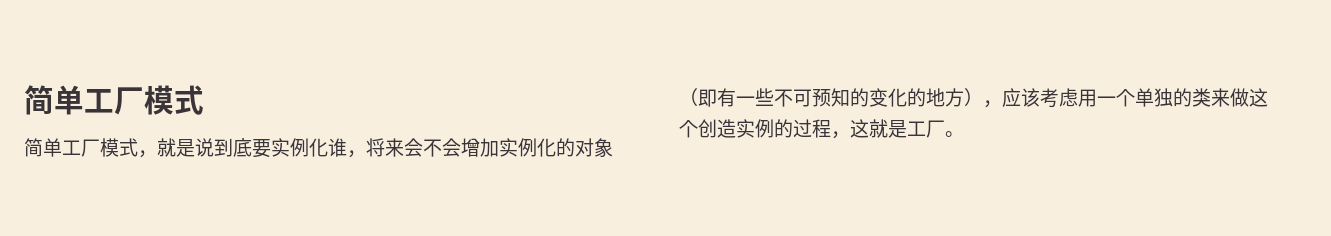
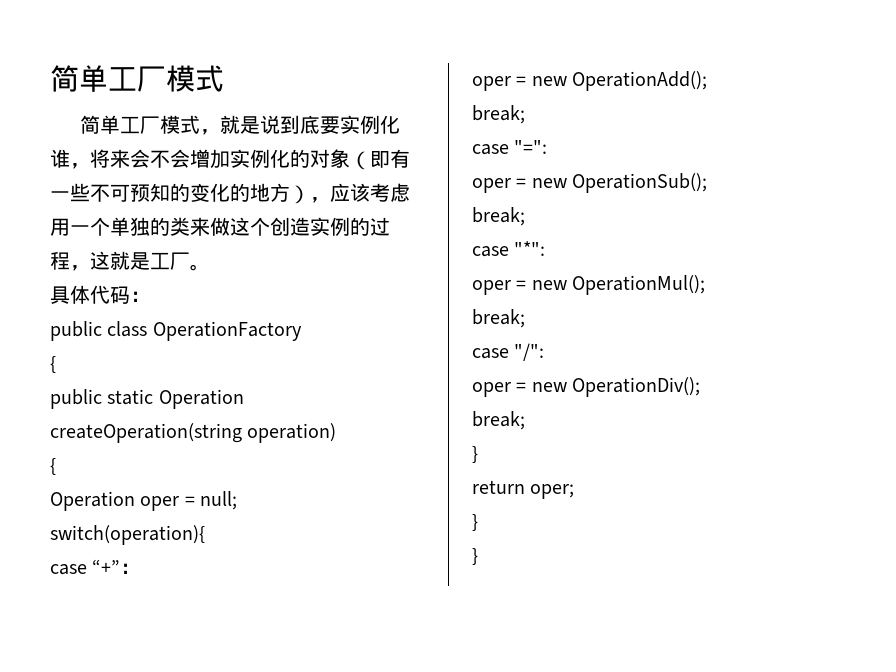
(964, 134) none -> [50,285,150,304] [50,321,302,341] [50,356,56,373] [50,389,244,409] [50,423,337,443] [50,458,56,475] [50,491,238,511] [50,525,205,545] [50,559,141,575] [472,71,708,91] [472,105,525,124] [472,140,548,155] [472,173,708,193] [472,207,525,226] [472,241,546,257] [472,275,706,295] [472,309,525,328] [472,343,545,361] [472,377,701,397] [472,411,525,430] [472,446,478,463] [472,480,575,499] [472,514,478,531] [472,548,478,565] // 具体代码： // public class OperationFactory // { // public static Operation createOperation(string operation) // { // Operation oper = null; // switch(operation){ // case “+”： // oper = new OperationAdd(); // break; // case "=": // oper = new OperationSub(); // break; // case "*": // oper = new OperationMul(); // break; // case "/": // oper = new OperationDiv(); // break; // } // return oper; // } // }

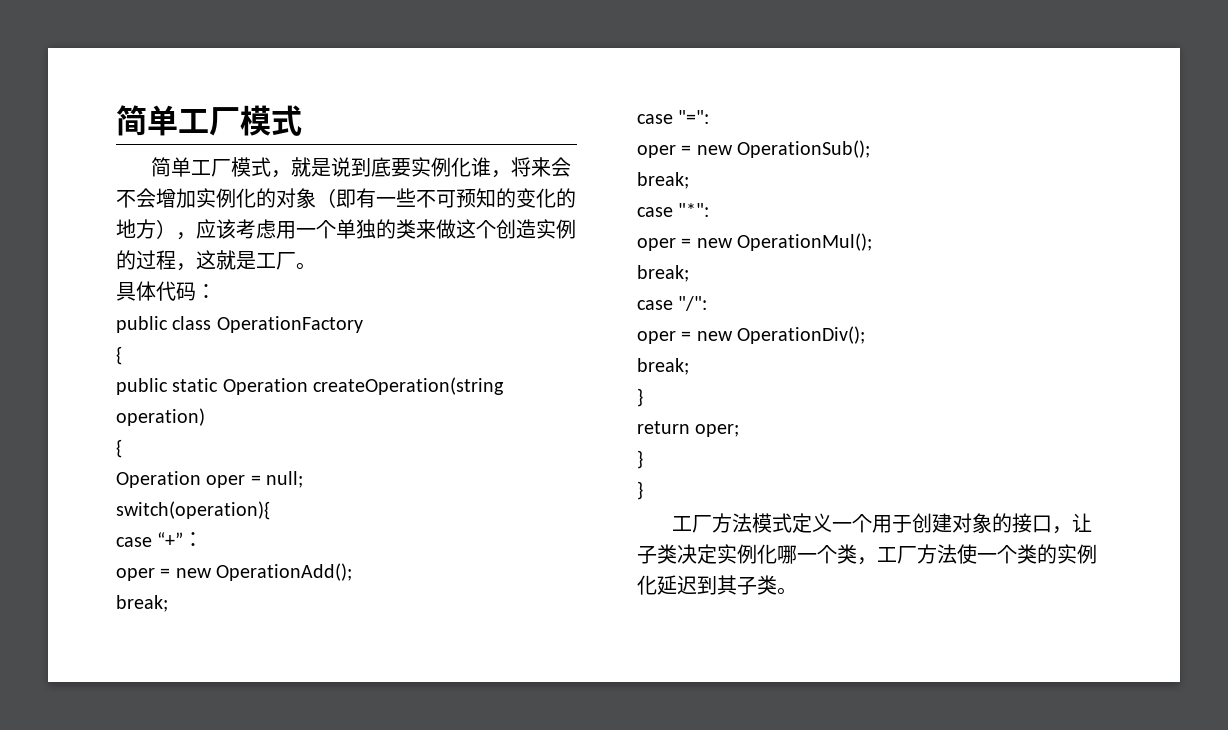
(478, 556) none -> [672,513,1093,534] [637,544,1097,565] [637,575,797,595] // 工厂方法模式定义一个用于创建对象的接口，让子类决定实例化哪一个类，工厂方法使一个类的实例化延迟到其子类。

